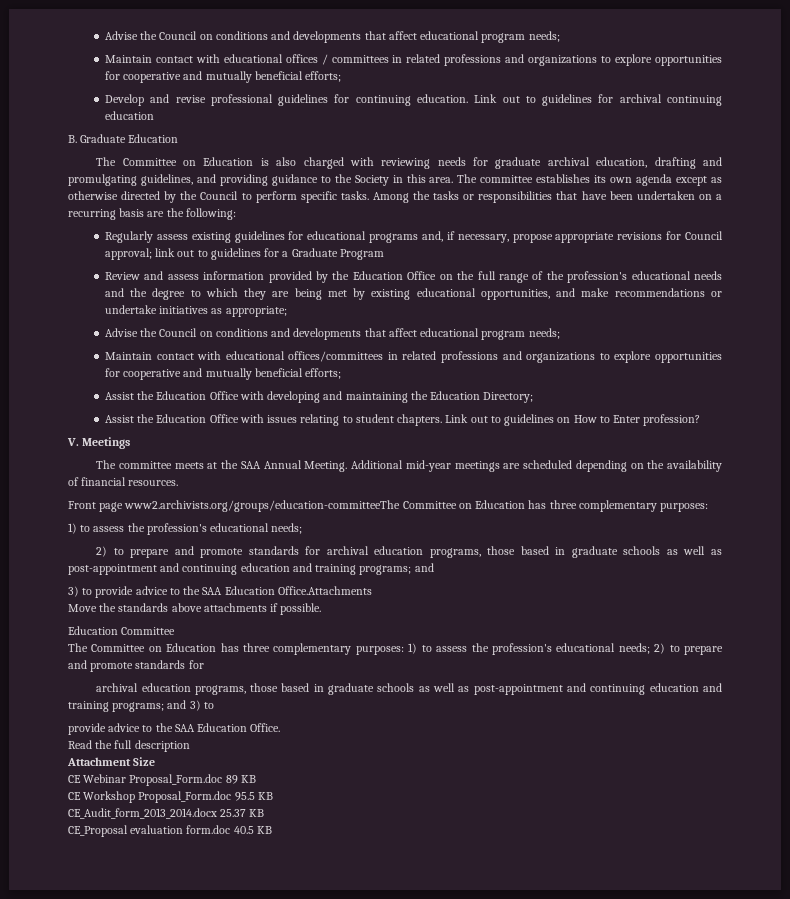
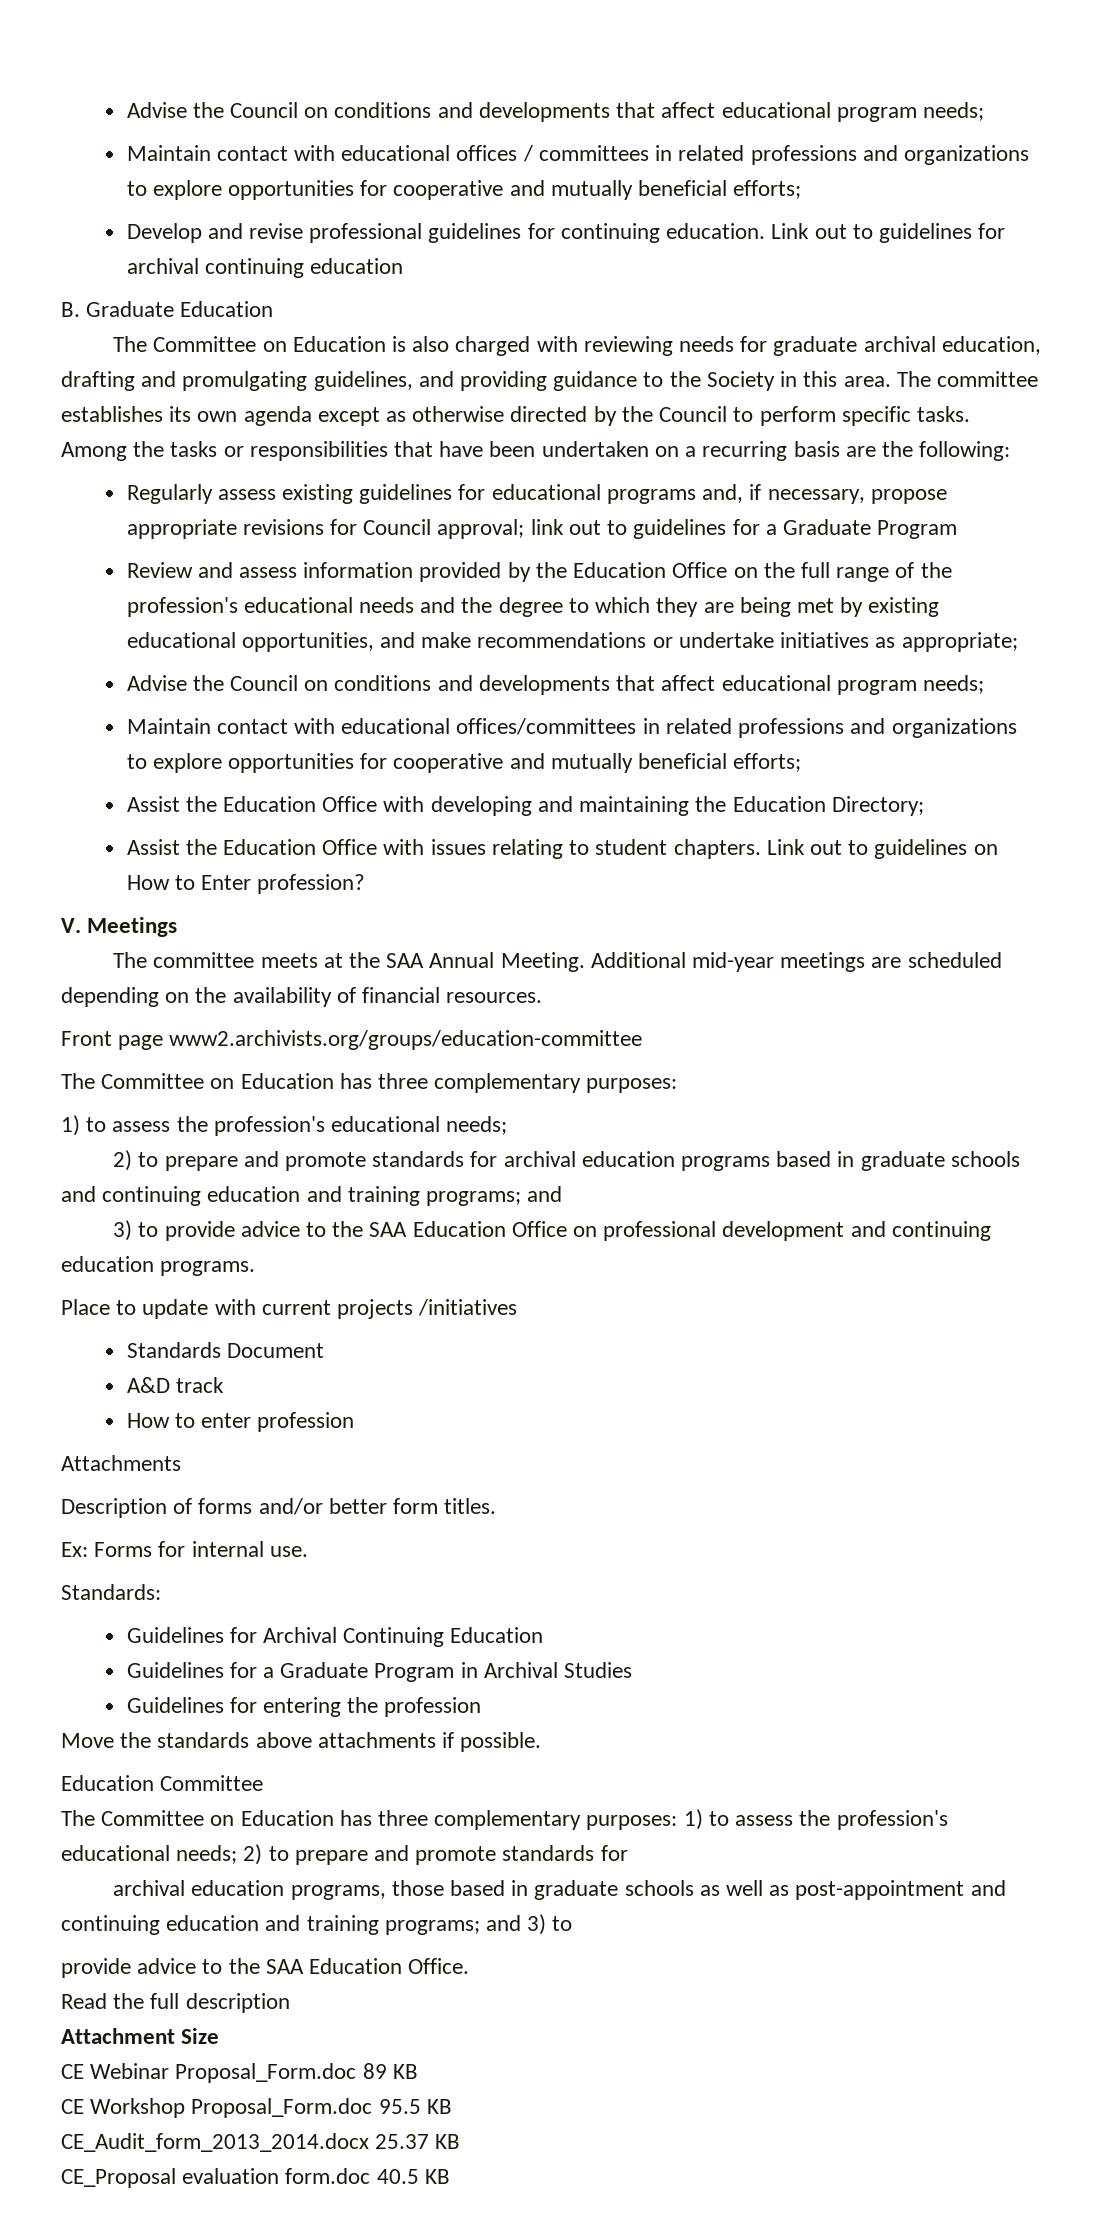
[124,500,401,512] www2.archivists.org/groups/education-committeeThe -> [169,1030,643,1050] [61,1073,95,1089] www2.archivists.org/groups/education-committee // The
[429,546,723,558] [68,564,157,575] programs, those based in graduate schools as well as post-appointment -> [681,1151,1020,1171] programs based in graduate schools
[277,586,372,595] Office.Attachments -> [511,1221,991,1241] [61,1256,256,1276] [61,1299,518,1319] [126,1342,324,1358] [126,1377,224,1393] [126,1412,355,1432] [61,1455,181,1471] [61,1498,497,1518] [61,1541,308,1557] [61,1584,161,1600] [126,1627,544,1647] [126,1662,633,1682] [126,1697,482,1717] Office on professional development and continuing education programs. // Place to update with current projects /initiatives // Standards Document // A&D track // How to enter profession // Attachments // Description of forms and/or better form titles. // Ex: Forms for internal use. // Standards: // Guidelines for Archival Continuing Education // Guidelines for a Graduate Program in Archival Studies // Guidelines for entering the profession

